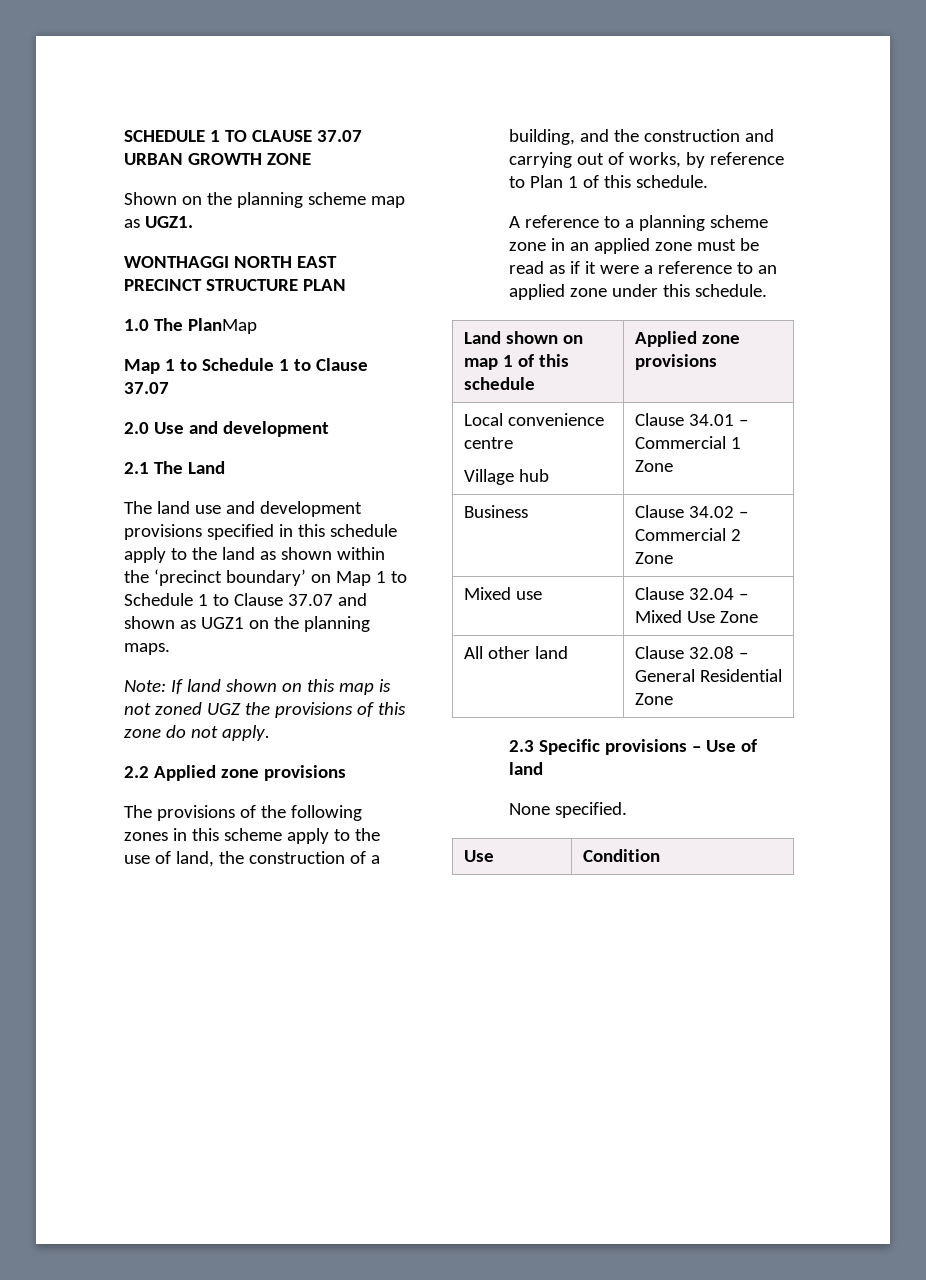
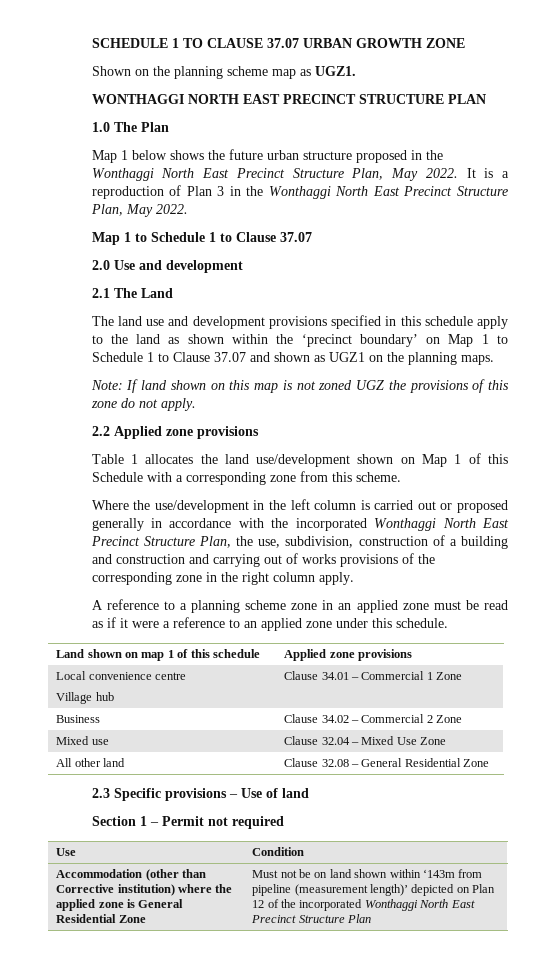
[188,318,258,334] PlanMap -> [140,122,169,132] [91,149,443,163] [91,168,510,181] [91,185,508,199] [90,204,188,217] Plan // Map 1 below shows the future urban structure proposed in the Wonthaggi North East Precinct Structure Plan, May 2022. It is a reproduction of Plan 3 in the Wonthaggi North East Precinct Structure Plan, May 2022.
[124,805,363,821] [124,828,381,844] [124,851,381,867] [509,129,640,145] The provisions of the following zones in this scheme apply to the use of land, the construction of a building, and the -> [91,453,508,467] [91,471,401,485] [91,499,508,513] [91,518,509,531] [90,535,509,549] [91,554,112,564] Table 1 allocates the land use/development shown on Map 1 of this Schedule with a corresponding zone from this scheme. // Where the use/development in the left column is carried out or proposed generally in accordance with the incorporated Wonthaggi North East Precinct Structure Plan, the use, subdivision, construction of a building and
[629,152,785,168] [509,175,709,188] works, by reference to Plan 1 of this schedule. -> [301,553,435,567] [91,572,354,585] works provisions of the corresponding zone in the right column apply.
[509,802,628,818] [463,850,494,862] [582,849,660,862] None specified. // Use | Condition -> [91,816,284,829] [56,848,77,856] [252,847,305,856] [56,869,207,881] [56,884,233,896] [56,899,184,911] [56,914,146,923] [252,869,483,878] [252,884,496,896] [252,899,475,911] [251,914,372,923] Section 1 – Permit not required // Use | Condition // Accommodation (other than Corrective institution) where the applied zone is General Residential Zone | Must not be on land shown within ‘143m from pipeline (measurement length)’ depicted on Plan 12 of the incorporated Wonthaggi North East Precinct Structure Plan

